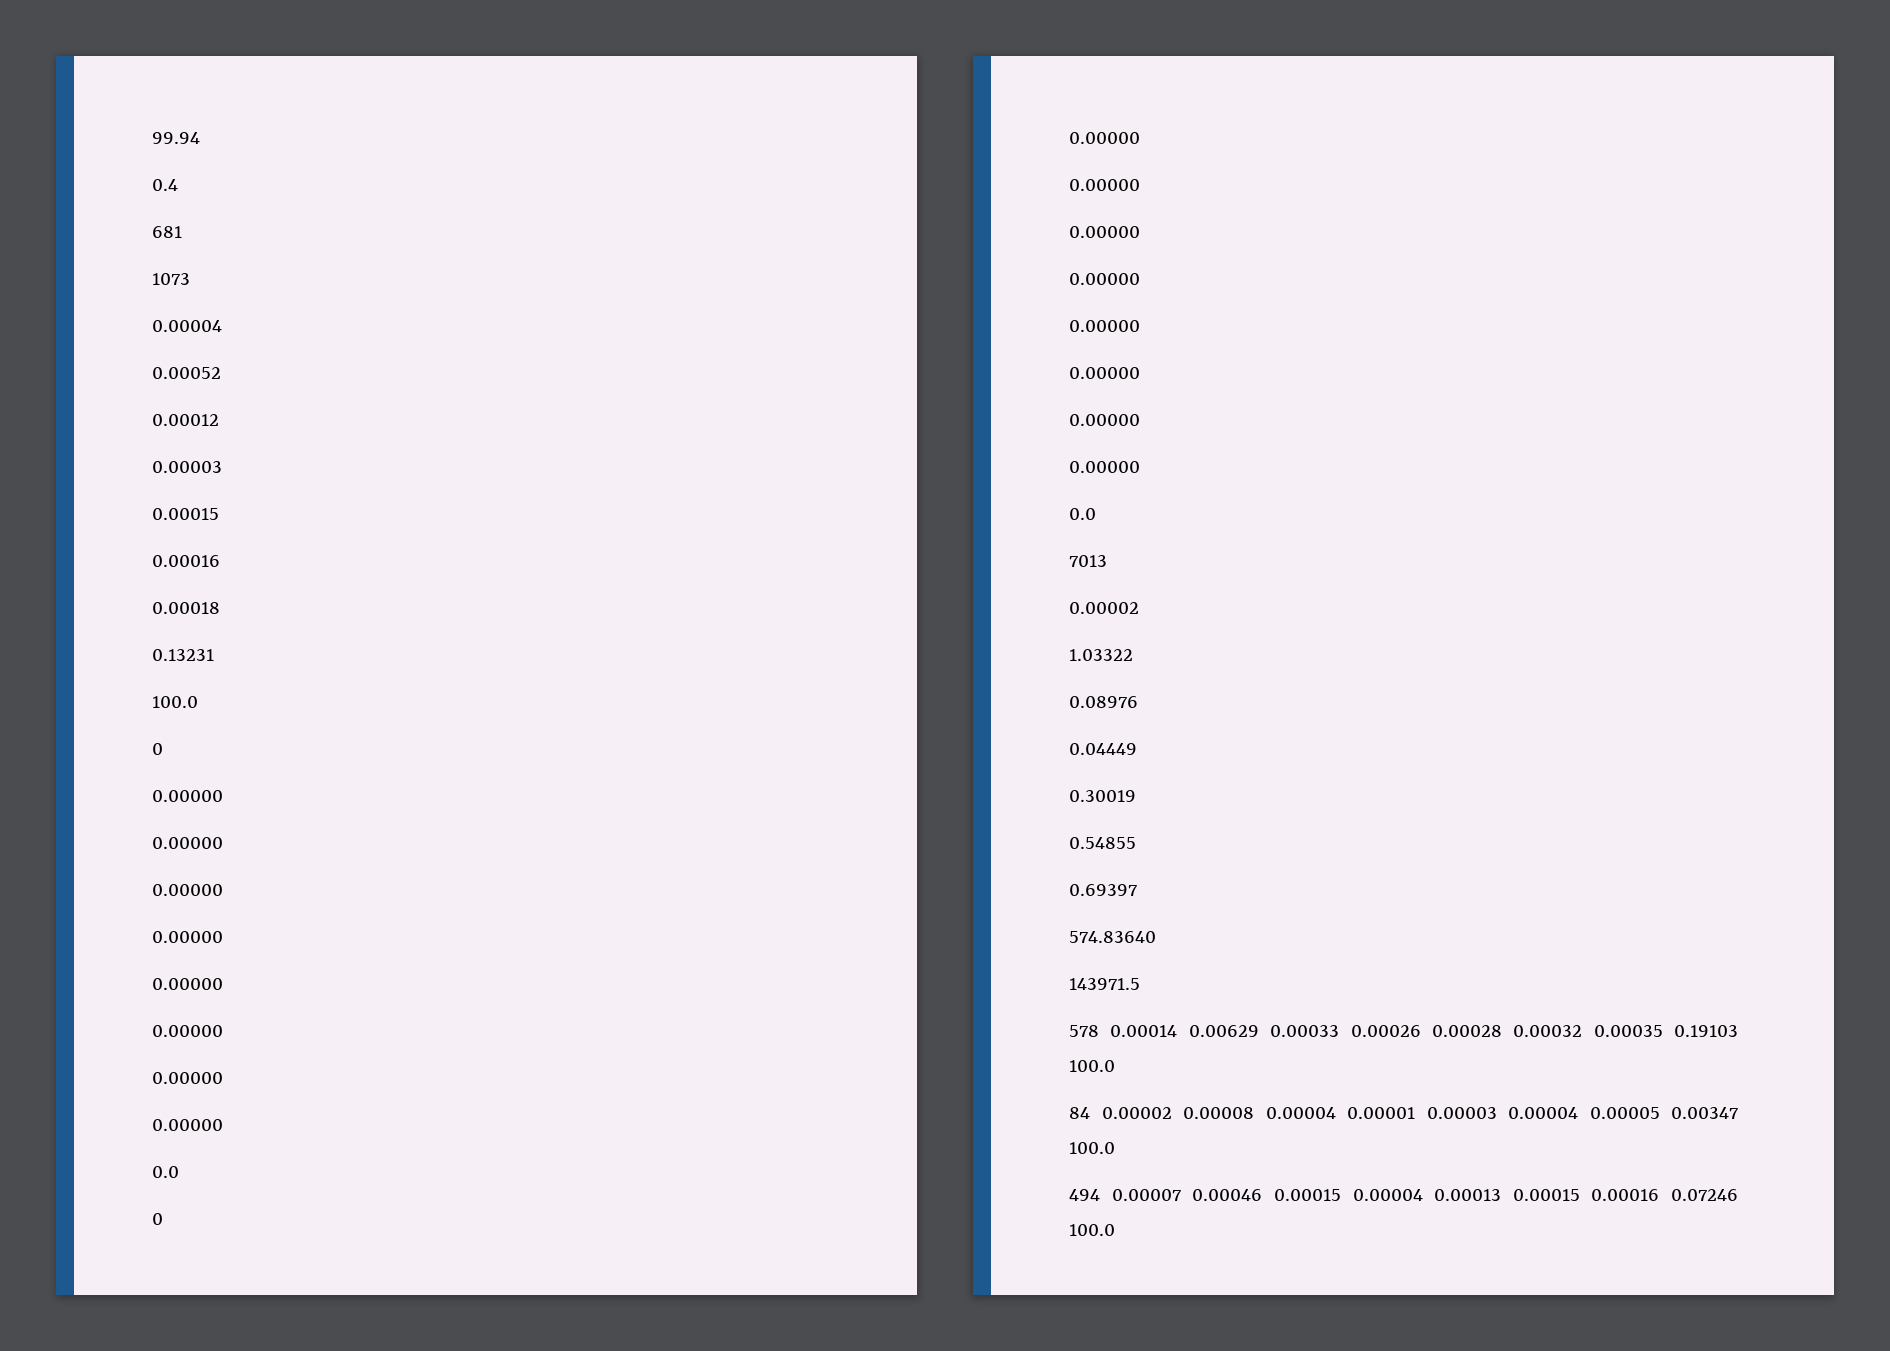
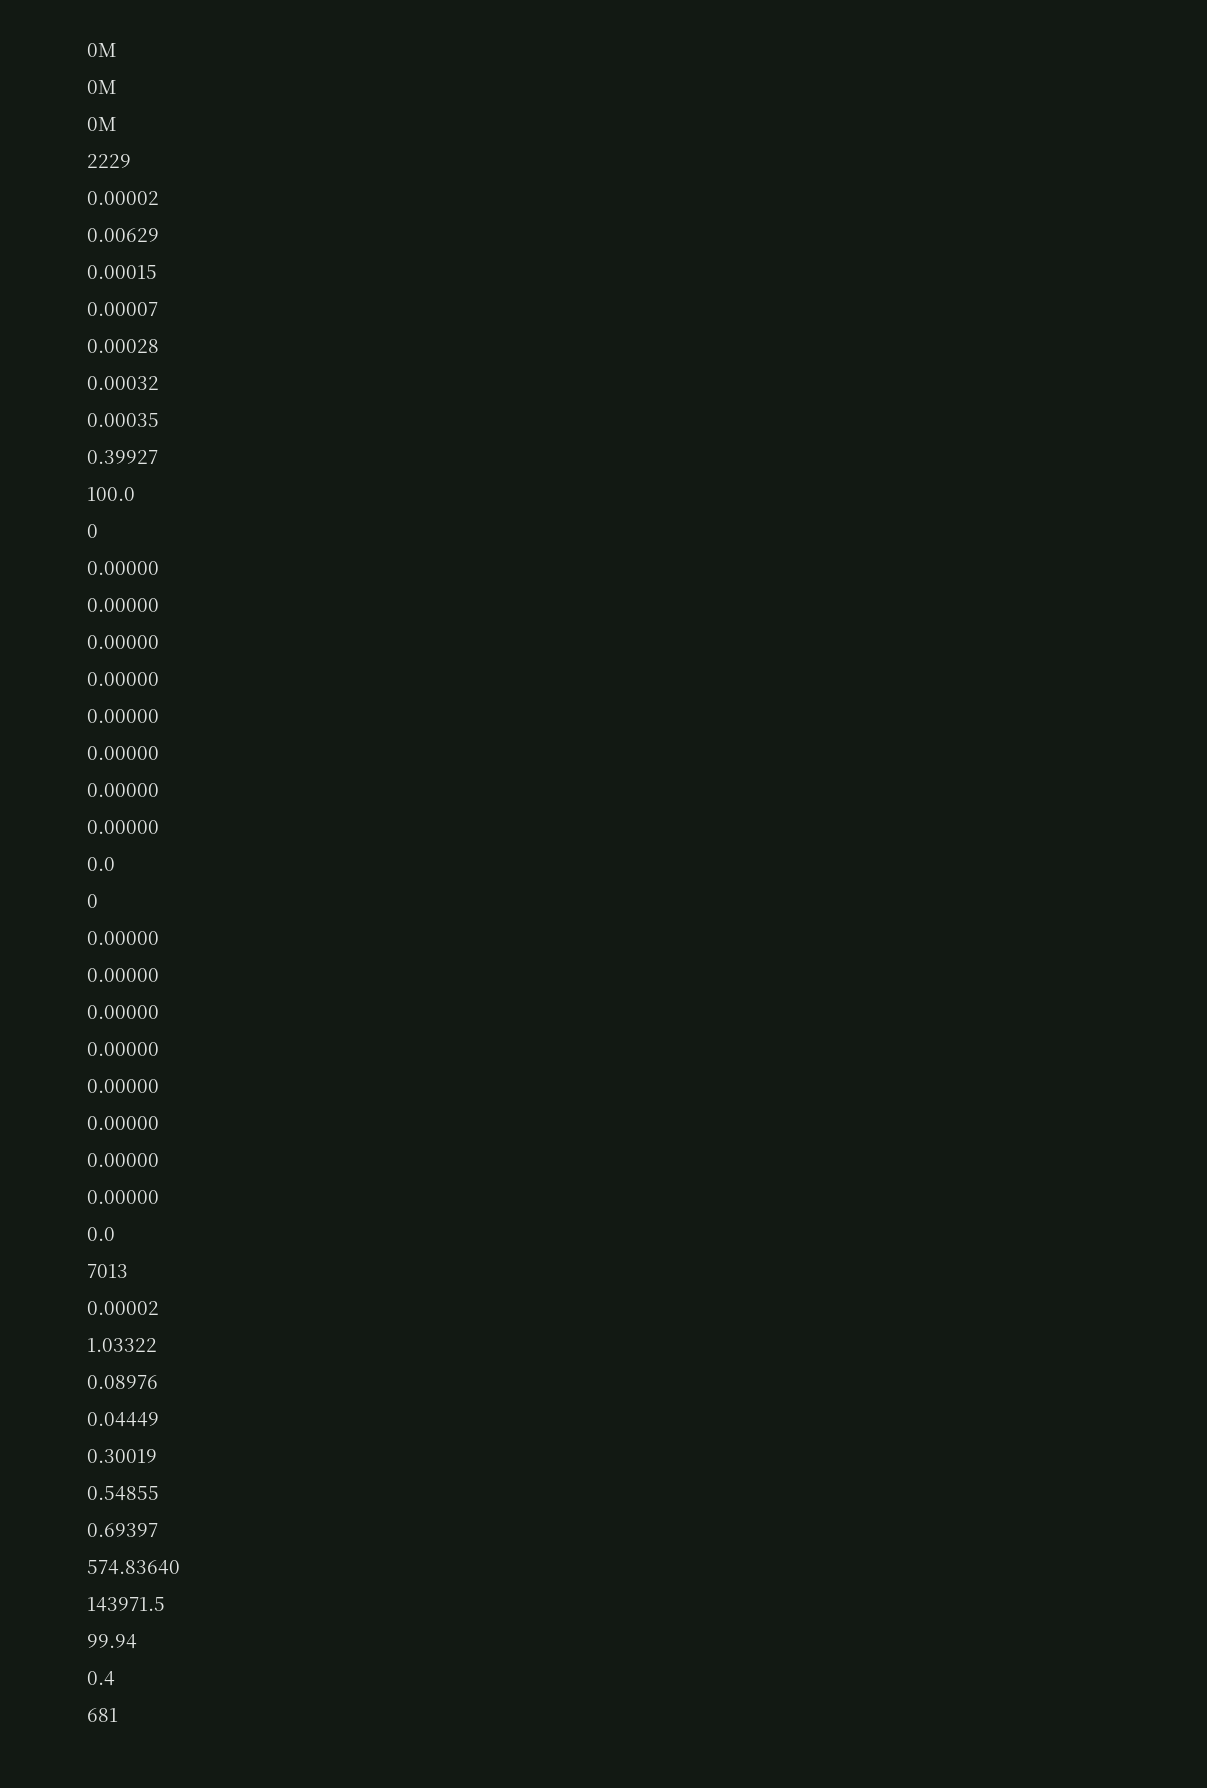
[152,132,200,144] [152,179,178,191] [152,226,182,238] [152,273,190,285] [152,320,222,332] [152,367,221,379] [152,414,219,426] [152,461,222,473] [152,508,219,520] [152,555,220,567] [152,602,220,614] [152,649,214,661] 99.94 // 0.4 // 681 // 1073 // 0.00004 // 0.00052 // 0.00012 // 0.00003 // 0.00015 // 0.00016 // 0.00018 // 0.13231 -> [87,43,117,57] [87,80,117,94] [87,117,117,131] [87,154,131,168] [87,191,159,205] [87,228,159,242] [87,265,157,279] [87,302,158,316] [87,339,159,353] [87,376,159,390] [87,413,159,427] [87,450,158,464] 0M // 0M // 0M // 2229 // 0.00002 // 0.00629 // 0.00015 // 0.00007 // 0.00028 // 0.00032 // 0.00035 // 0.39927
[1069,1025,1738,1037] [1069,1060,1115,1072] [1069,1107,1738,1119] [1069,1142,1115,1154] [1069,1189,1738,1201] [1069,1224,1115,1236] 578 0.00014 0.00629 0.00033 0.00026 0.00028 0.00032 0.00035 0.19103 100.0 // 84 0.00002 0.00008 0.00004 0.00001 0.00003 0.00004 0.00005 0.00347 100.0 // 494 0.00007 0.00046 0.00015 0.00004 0.00013 0.00015 0.00016 0.07246 100.0 -> [87,1634,137,1649] [87,1671,115,1686] [87,1708,118,1722] 99.94 // 0.4 // 681

